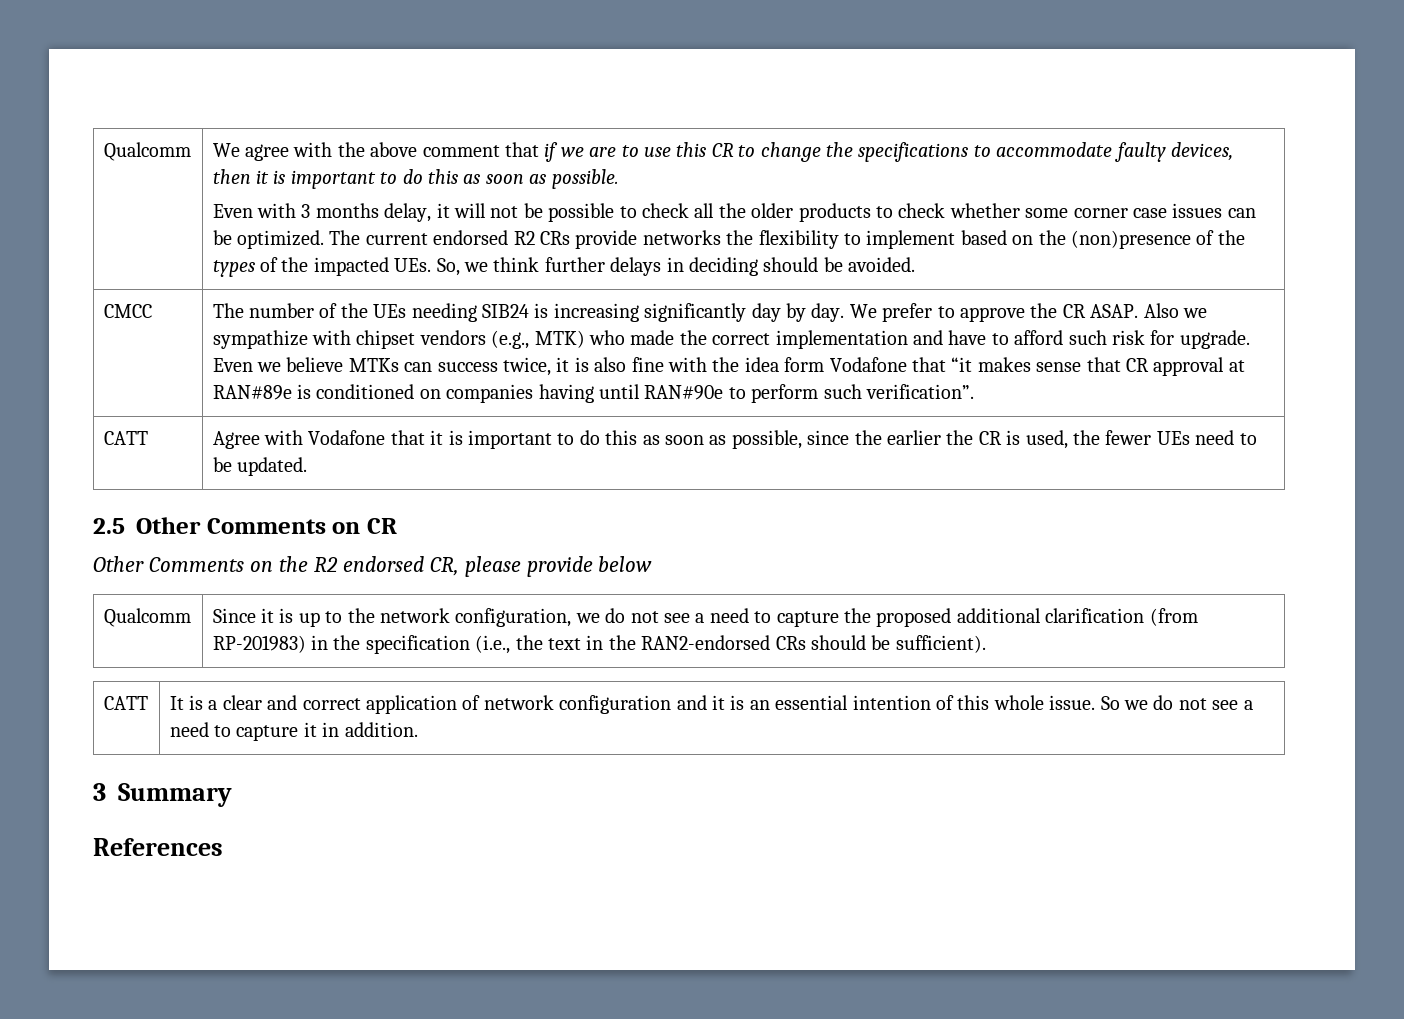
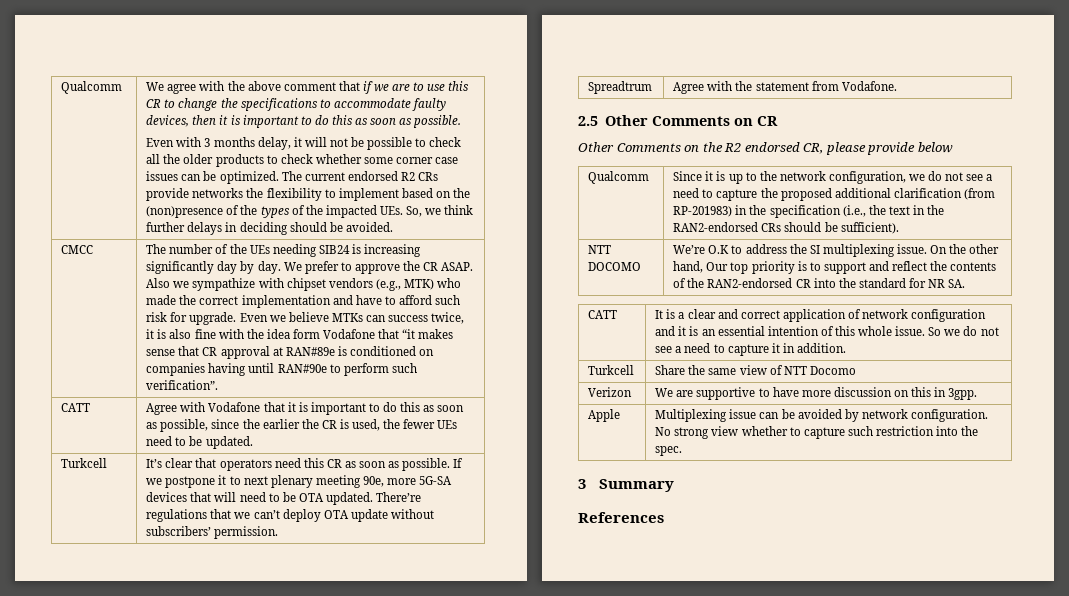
(308, 466) none -> [61,458,108,468] [146,458,464,471] [146,475,453,488] [146,492,422,505] [146,509,434,522] [146,526,279,539] [588,81,653,94] [673,81,897,94] // Turkcell | It’s clear that operators need this CR as soon as possible. If we postpone it to next plenary meeting 90e, more 5G-SA devices that will need to be OTA updated. There’re regulations that we can’t deploy OTA update without subscribers’ permission. // Spreadtrum | Agree with the statement from Vodafone.
(986, 644) none -> [588,245,612,254] [588,262,642,271] [673,244,1000,257] [673,261,997,274] [673,278,966,288] // NTT DOCOMO | We’re O.K to address the SI multiplexing issue. On the other hand, Our top priority is to support and reflect the contents of the RAN2-endorsed CR into the standard for NR SA.
(418, 729) none -> [588,365,635,375] [655,365,856,375] [588,387,633,397] [655,387,978,400] [588,409,621,422] [655,409,988,422] [655,426,979,439] [655,446,683,456] // Turkcell | Share the same view of NTT Docomo // Verizon | We are supportive to have more discussion on this in 3gpp. // Apple | Multiplexing issue can be avoided by network configuration. No strong view whether to capture such restriction into the spec.

